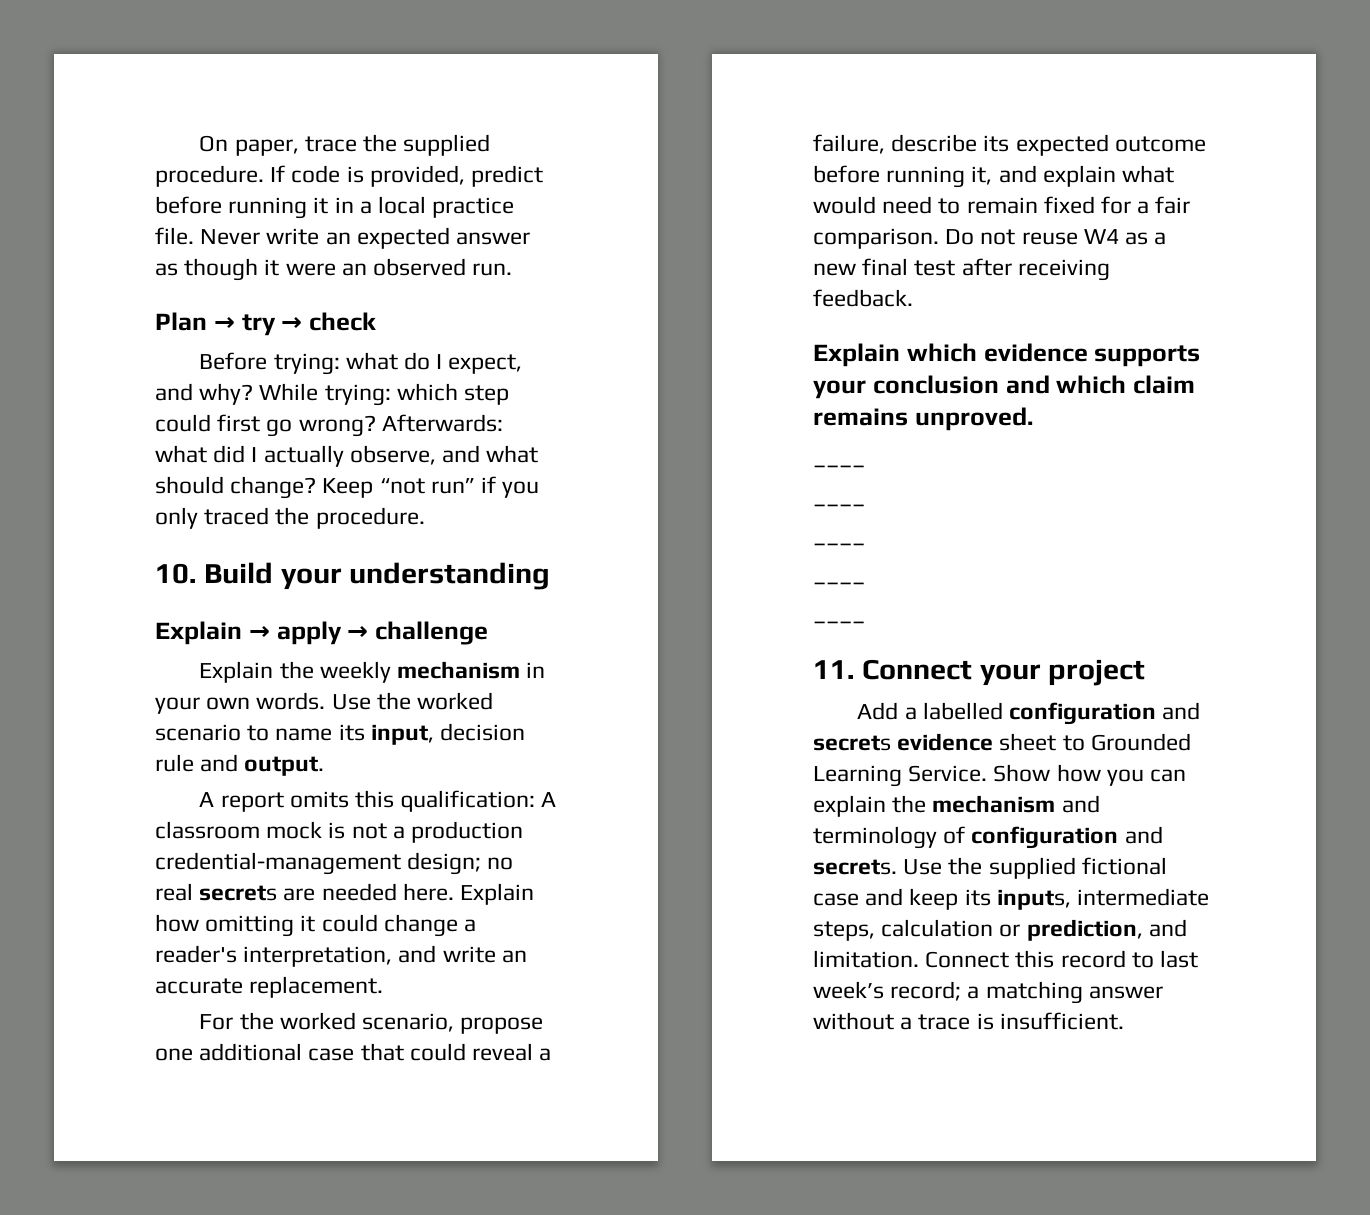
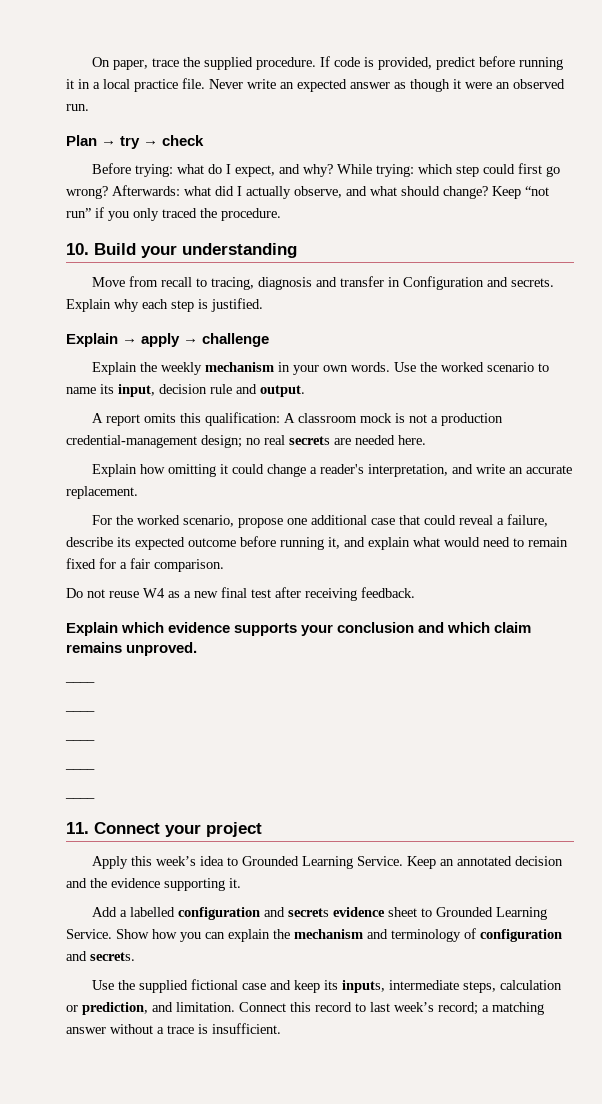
(551, 576) none -> [92,276,555,290] [66,298,263,312] // Move from recall to tracing, diagnosis and transfer in Configuration and secrets. Explain why each step is justified.
(454, 892) none -> (426, 440) //
(939, 238) none -> (224, 565) //
(1146, 672) none -> [92,856,564,869] [66,878,241,891] // Apply this week’s idea to Grounded Learning Service. Keep an annotated decision and the evidence supporting it.
(897, 867) none -> (135, 956) //

